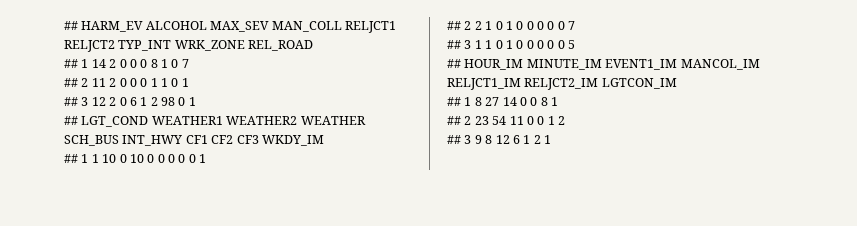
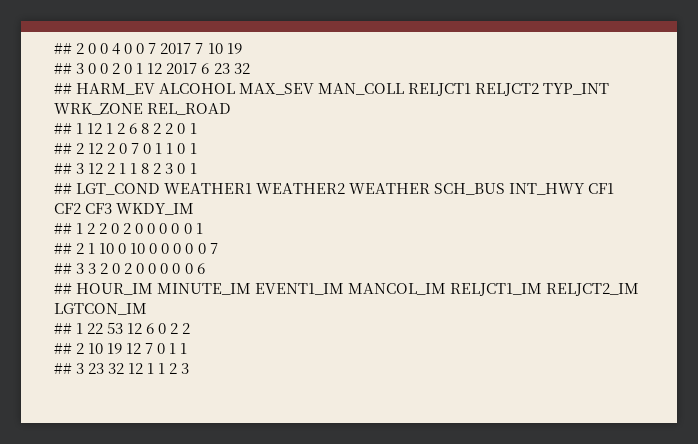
[64,21,78,30] ## -> [54,43,242,55] [54,63,250,74] [54,83,72,94] ## 2 0 0 4 0 0 7 2017 7 10 19 // ## 3 0 0 2 0 1 12 2017 6 23 32 // ##
[91,59,189,68] [64,78,137,87] 14 2 0 0 0 8 1 0 7 // ## 2 11 2 0 0 -> [87,123,197,134] [54,143,140,154] 12 1 2 6 8 2 2 0 1 // ## 2 12 2 0 7
[119,97,175,106] 0 6 1 2 98 -> [119,163,174,174] 1 1 8 2 3
(89, 158) none -> [87,223,203,234] [54,243,85,254] 2 2 0 2 0 0 0 0 0 1 // ## 2
[199,154,207,163] [447,21,576,30] [447,40,576,49] 1 // ## 2 2 1 0 1 0 0 0 0 0 7 // ## 3 1 1 0 1 0 0 0 0 0 5 -> [209,243,218,254] [54,263,205,274] 7 // ## 3 3 2 0 2 0 0 0 0 0 6
[474,97,558,106] [447,116,565,125] [447,135,551,144] 8 27 14 0 0 8 1 // ## 2 23 54 11 0 0 1 2 // ## 3 9 8 12 6 1 2 1 -> [87,322,191,334] [54,343,188,354] [54,363,190,374] 22 53 12 6 0 2 2 // ## 2 10 19 12 7 0 1 1 // ## 3 23 32 12 1 1 2 3

